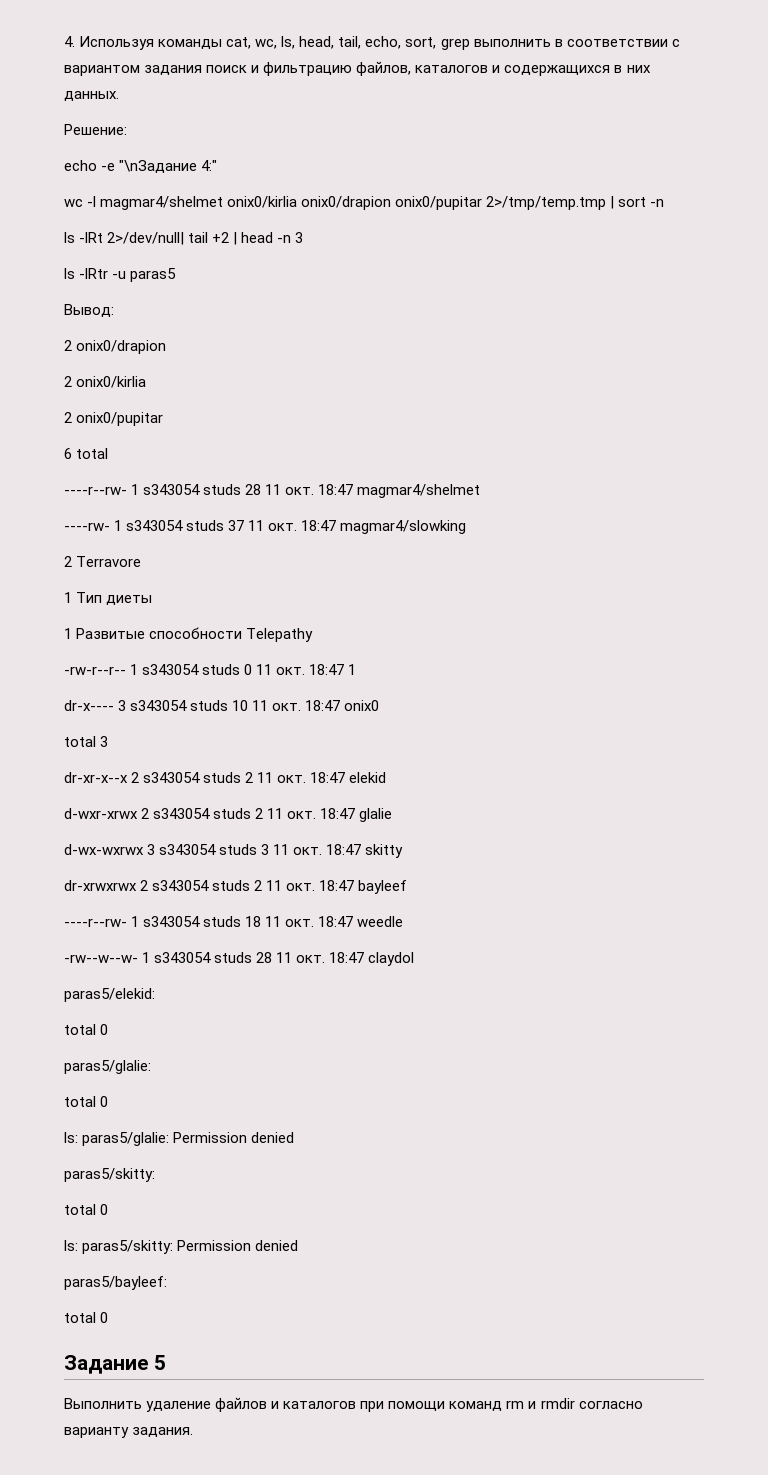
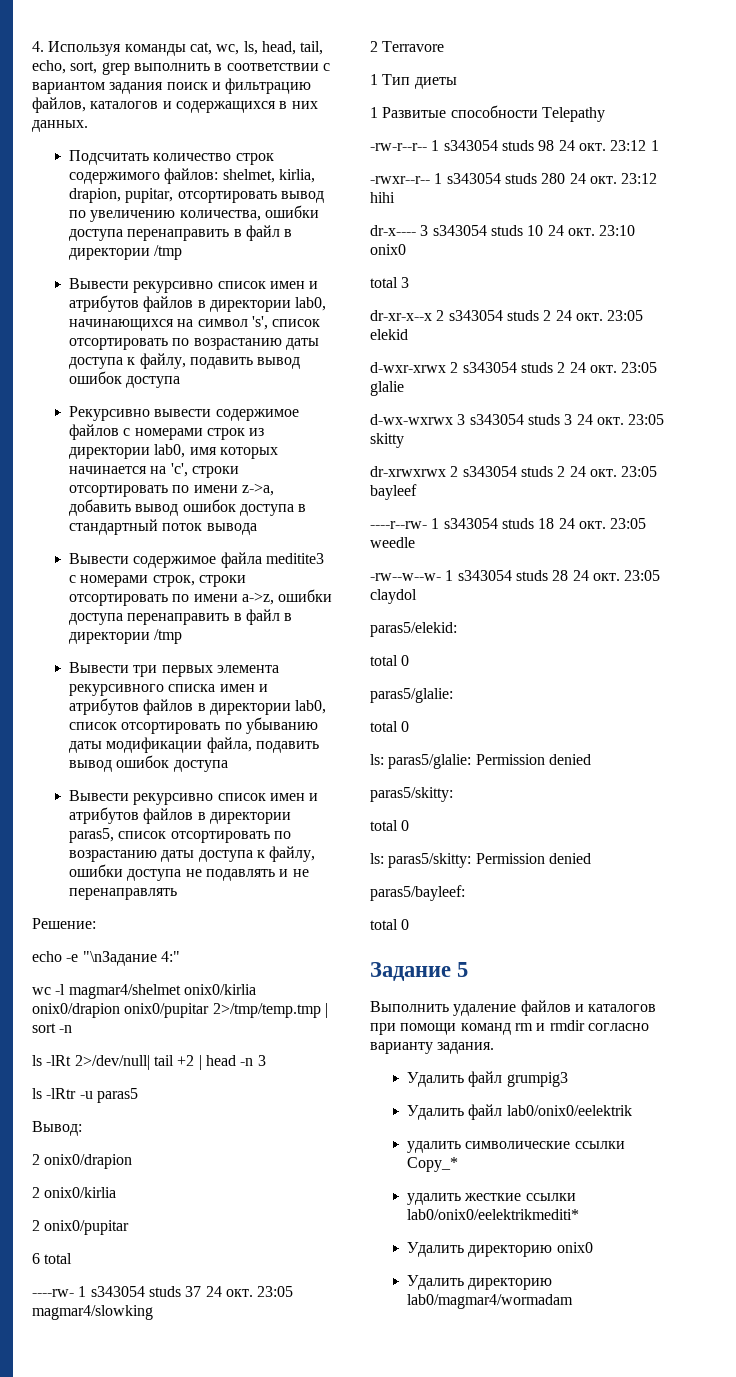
(119, 96) none -> [69,150,274,165] [69,168,315,184] [69,188,324,203] [69,205,319,222] [69,225,293,241] [69,245,183,260] [69,278,319,293] [69,295,327,312] [69,316,321,331] [69,338,319,350] [69,353,301,369] [69,371,181,388] [69,406,299,421] [69,424,265,440] [69,444,278,459] [69,463,239,478] [69,483,274,497] [69,499,307,516] [69,519,257,535] [69,552,324,568] [69,575,246,587] [69,589,333,606] [69,609,293,625] [69,629,183,644] [69,662,279,677] [69,684,268,696] [69,698,327,715] [69,717,318,734] [69,737,319,753] [69,755,228,772] [69,790,319,805] [69,807,291,824] [69,828,291,843] [69,846,316,862] [69,864,309,881] [69,888,178,900] // Подсчитать количество строк содержимого файлов: shelmet, kirlia, drapion, pupitar, отсортировать вывод по увеличению количества, ошибки доступа перенаправить в файл в директории /tmp // Вывести рекурсивно список имен и атрибутов файлов в директории lab0, начинающихся на символ 's', список отсортировать по возрастанию даты доступа к файлу, подавить вывод ошибок доступа // Рекурсивно вывести содержимое файлов с номерами строк из директории lab0, имя которых начинается на 'c', строки отсортировать по имени z->a, добавить вывод ошибок доступа в стандартный поток вывода // Вывести содержимое файла meditite3 с номерами строк, строки отсортировать по имени a->z, ошибки доступа перенаправить в файл в директории /tmp // Вывести три первых элемента рекурсивного списка имен и атрибутов файлов в директории lab0, список отсортировать по убыванию даты модификации файла, подавить вывод ошибок доступа // Вывести рекурсивно список имен и атрибутов файлов в директории paras5, список отсортировать по возрастанию даты доступа к файлу, ошибки доступа не подавлять и не перенаправлять
[64,484,481,498] // ----r--rw- 1 s343054 studs 28 11 окт. 18:47 magmar4/shelmet -> (73, 1258) none
[248,520,337,531] 11 окт. 18:47 -> [205,1286,294,1297] 24 окт. 23:05
[244,664,357,675] 0 11 окт. 18:47 1 -> [538,140,659,151] [370,173,658,184] [370,192,395,203] 98 24 окт. 23:12 1 // -rwxr--r-- 1 s343054 studs 280 24 окт. 23:12 hihi
[252,700,341,711] 11 окт. 18:47 -> [547,225,636,236] 24 окт. 23:10
[257,772,346,783] 11 окт. 18:47 -> [555,310,644,321] 24 окт. 23:05
[267,808,356,819] 11 окт. 18:47 -> [569,362,658,373] 24 окт. 23:05
[273,844,362,855] 11 окт. 18:47 -> [576,414,665,425] 24 окт. 23:05
[266,880,355,891] 11 окт. 18:47 -> [569,466,658,477] 24 окт. 23:05
[265,916,354,927] 11 окт. 18:47 -> [558,518,647,529] 24 окт. 23:05
[276,952,365,963] 11 окт. 18:47 -> [572,570,661,581] 24 окт. 23:05
(194, 1432) none -> [407,1071,568,1087] [407,1104,632,1120] [407,1141,625,1153] [407,1157,459,1172] [407,1193,576,1205] [407,1209,580,1220] [407,1242,593,1257] [407,1275,553,1290] [407,1294,574,1309] // Удалить файл grumpig3 // Удалить файл lab0/onix0/eelektrik // удалить символические ссылки Copy_* // удалить жесткие ссылки lab0/onix0/eelektrikmediti* // Удалить директорию onix0 // Удалить директорию lab0/magmar4/wormadam

